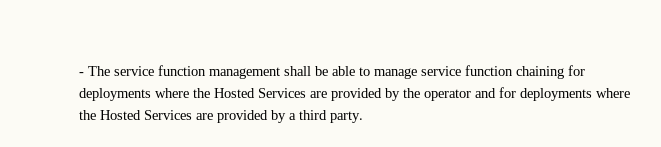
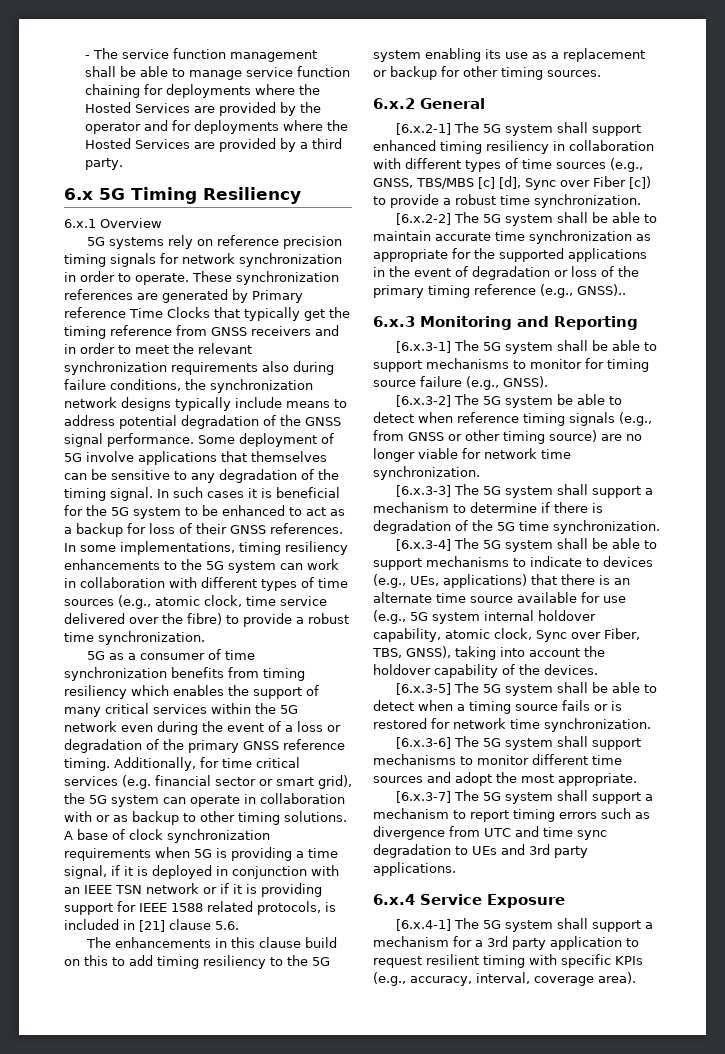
(363, 117) none -> [64,187,301,204] [64,218,162,228] [86,235,342,249] [64,253,342,267] [64,271,339,285] [64,289,303,303] [64,307,350,321] [64,325,339,339] [64,343,252,354] [64,361,334,375] [64,379,313,393] [64,397,347,411] [64,415,341,429] [64,433,334,447] [64,451,327,465] [64,469,339,483] [64,487,340,501] [64,505,345,519] [64,523,343,537] [64,541,348,555] [64,559,339,573] [64,577,348,591] [64,595,327,609] [64,613,349,627] [64,631,205,645] [86,649,255,660] [64,667,305,681] [64,685,319,699] [64,703,298,717] [64,721,341,735] [64,739,345,753] [64,757,300,771] [64,775,352,789] [64,793,345,807] [64,811,347,825] [64,829,270,843] [64,847,338,861] [64,865,339,879] [64,883,322,897] [64,901,336,915] [64,919,239,932] [85,937,337,948] [64,955,330,969] [373,48,645,62] [373,66,601,80] [373,98,485,109] [395,122,641,136] [373,140,654,154] [373,158,643,172] [373,176,651,190] [373,194,641,208] [395,212,657,226] [373,230,651,244] [373,248,647,262] [373,266,639,280] [373,284,626,298] [373,316,638,330] [395,340,657,354] [373,358,649,372] [373,376,548,390] [395,394,622,408] [373,412,652,426] [373,430,642,444] [373,448,571,462] [373,466,480,480] [395,484,653,498] [373,502,603,513] [373,520,660,534] [395,538,657,552] [373,556,653,570] [373,574,630,588] [373,592,626,603] [373,610,596,624] [373,628,640,642] [372,646,605,660] [373,664,598,678] [395,682,657,696] [373,700,622,714] [373,718,651,732] [395,736,641,750] [373,754,622,765] [373,772,637,786] [395,790,653,804] [373,808,650,822] [373,826,607,840] [373,844,588,858] [373,862,456,876] [373,894,565,908] [395,918,653,932] [373,936,639,950] [373,954,643,968] [373,972,636,986] // 6.x 5G Timing Resiliency // 6.x.1 Overview // 5G systems rely on reference precision timing signals for network synchronization in order to operate. These synchronization references are generated by Primary reference Time Clocks that typically get the timing reference from GNSS receivers and in order to meet the relevant synchronization requirements also during failure conditions, the synchronization network designs typically include means to address potential degradation of the GNSS signal performance. Some deployment of 5G involve applications that themselves can be sensitive to any degradation of the timing signal. In such cases it is beneficial for the 5G system to be enhanced to act as a backup for loss of their GNSS references. In some implementations, timing resiliency enhancements to the 5G system can work in collaboration with different types of time sources (e.g., atomic clock, time service delivered over the fibre) to provide a robust time synchronization. // 5G as a consumer of time synchronization benefits from timing resiliency which enables the support of many critical services within the 5G network even during the event of a loss or degradation of the primary GNSS reference timing. Additionally, for time critical services (e.g. financial sector or smart grid), the 5G system can operate in collaboration with or as backup to other timing solutions. A base of clock synchronization requirements when 5G is providing a time signal, if it is deployed in conjunction with an IEEE TSN network or if it is providing support for IEEE 1588 related protocols, is included in [21] clause 5.6. // The enhancements in this clause build on this to add timing resiliency to the 5G system enabling its use as a replacement or backup for other timing sources. // 6.x.2 General // [6.x.2-1] The 5G system shall support enhanced timing resiliency in collaboration with different types of time sources (e.g., GNSS, TBS/MBS [c] [d], Sync over Fiber [c]) to provide a robust time synchronization. // [6.x.2-2] The 5G system shall be able to maintain accurate time synchronization as appropriate for the supported applications in the event of degradation or loss of the primary timing reference (e.g., GNSS).. // 6.x.3 Monitoring and Reporting // [6.x.3-1] The 5G system shall be able to support mechanisms to monitor for timing source failure (e.g., GNSS). // [6.x.3-2] The 5G system be able to detect when reference timing signals (e.g., from GNSS or other timing source) are no longer viable for network time synchronization. // [6.x.3-3] The 5G system shall support a mechanism to determine if there is degradation of the 5G time synchronization. // [6.x.3-4] The 5G system shall be able to support mechanisms to indicate to devices (e.g., UEs, applications) that there is an alternate time source available for use (e.g., 5G system internal holdover capability, atomic clock, Sync over Fiber, TBS, GNSS), taking into account the holdover capability of the devices. // [6.x.3-5] The 5G system shall be able to detect when a timing source fails or is restored for network time synchronization. // [6.x.3-6] The 5G system shall support mechanisms to monitor different time sources and adopt the most appropriate. // [6.x.3-7] The 5G system shall support a mechanism to report timing errors such as divergence from UTC and time sync degradation to UEs and 3rd party applications. // 6.x.4 Service Exposure // [6.x.4-1] The 5G system shall support a mechanism for a 3rd party application to request resilient timing with specific KPIs (e.g., accuracy, interval, coverage area).

